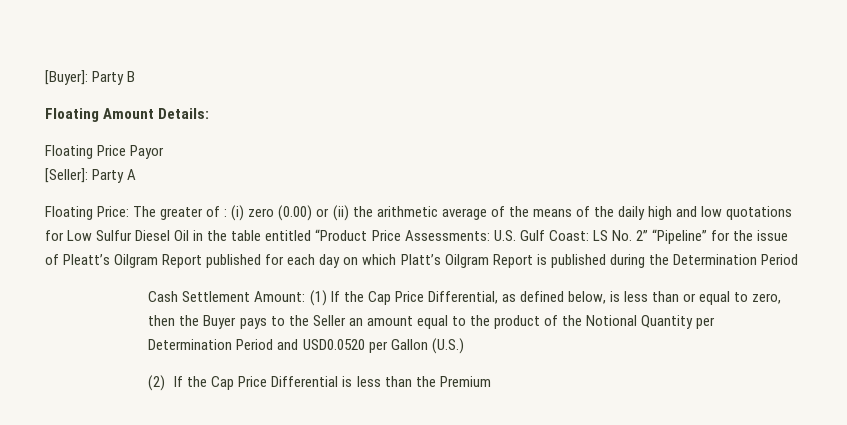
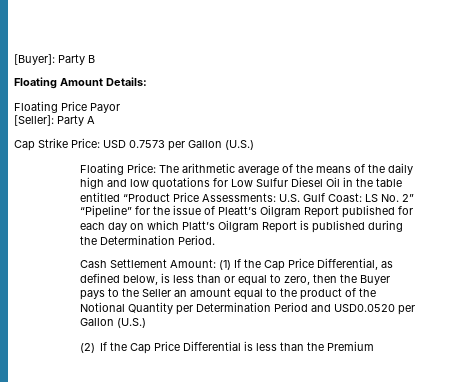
[45,205,373,221] Floating Price: The greater of : (i) zero (0.00) or (ii) the -> [14,138,254,151] [79,163,179,175] Cap Strike Price: USD 0.7573 per Gallon (U.S.) // Floating Price: The
[760,254,798,265] Period -> [177,235,215,245] Period.

